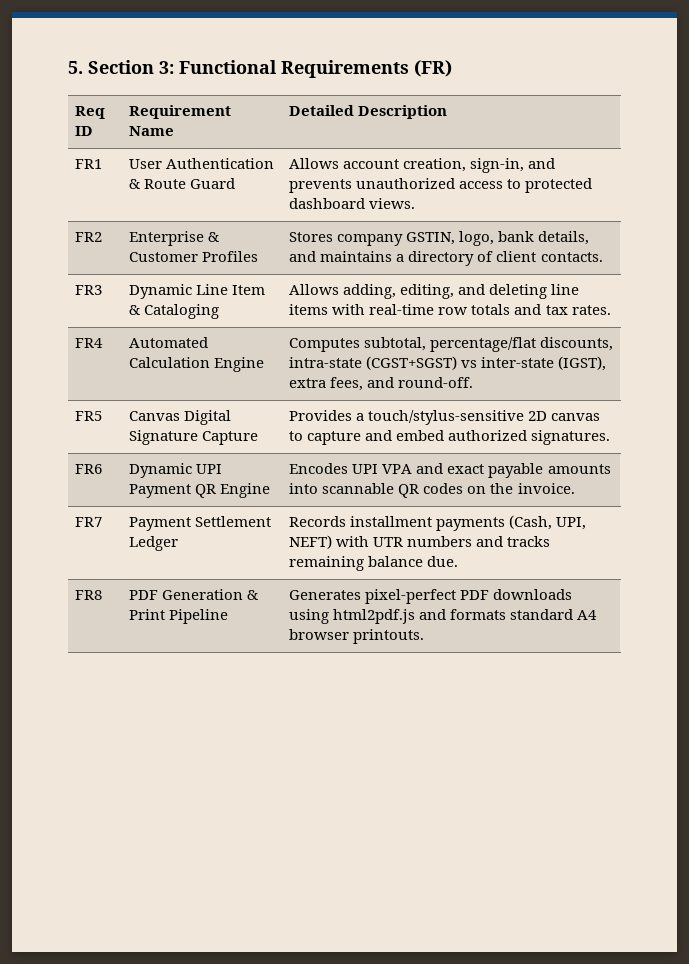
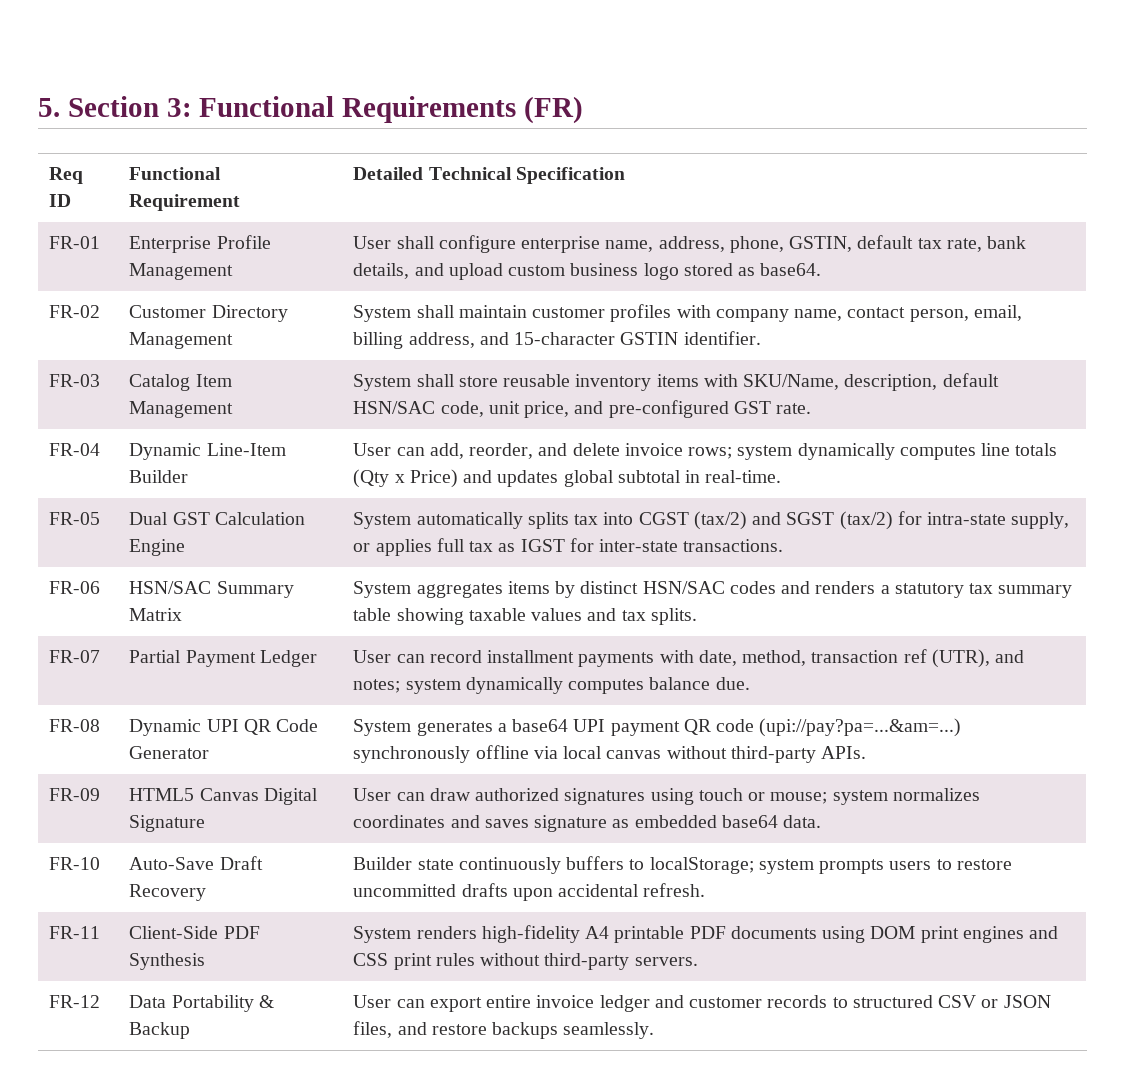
(94, 131) none -> [129,167,222,180] Functional
[129,126,175,136] Name -> (241, 202) none
[358,105,448,119] [75,159,103,169] [129,158,275,169] [129,178,236,189] [289,158,556,173] [289,178,593,193] [289,198,416,209] [75,232,103,242] [129,231,220,246] [129,251,259,262] [289,231,590,246] [289,251,603,266] [75,285,103,295] [129,284,266,299] [129,304,220,319] [289,284,580,299] [289,304,611,315] [75,338,104,348] [129,337,209,348] [129,357,265,372] [289,337,614,352] [289,356,607,371] [289,377,474,391] [75,411,103,421] [129,410,232,425] [129,430,259,445] [289,410,601,425] [289,430,611,445] [75,464,103,474] [129,463,223,478] [129,483,271,498] [289,463,611,478] [289,483,575,498] [75,517,103,527] [129,516,272,531] [129,536,179,551] [289,515,587,531] [289,535,551,549] [289,556,459,571] [75,590,103,600] [129,589,259,600] [129,609,229,624] [289,589,573,604] [289,609,598,624] [289,629,425,644] Description // FR1 | User Authentication & Route Guard | Allows account creation, sign-in, and prevents unauthorized access to protected dashboard views. // FR2 | Enterprise & Customer Profiles | Stores company GSTIN, logo, bank details, and maintains a directory of client contacts. // FR3 | Dynamic Line Item & Cataloging | Allows adding, editing, and deleting line items with real-time row totals and tax rates. // FR4 | Automated Calculation Engine | Computes subtotal, percentage/flat discounts, intra-state (CGST+SGST) vs inter-state (IGST), extra fees, and round-off. // FR5 | Canvas Digital Signature Capture | Provides a touch/stylus-sensitive 2D canvas to capture and embed authorized signatures. // FR6 | Dynamic UPI Payment QR Engine | Encodes UPI VPA and exact payable amounts into scannable QR codes on the invoice. // FR7 | Payment Settlement Ledger | Records installment payments (Cash, UPI, NEFT) with UTR numbers and tracks remaining balance due. // FR8 | PDF Generation & Print Pipeline | Generates pixel-perfect PDF downloads using html2pdf.js and formats standard A4 browser printouts. -> [428,167,625,184] [49,236,101,249] [129,235,271,253] [129,263,234,280] [353,235,1027,253] [353,263,822,280] [49,305,101,318] [129,305,288,322] [129,332,234,349] [353,304,1022,322] [353,331,761,349] [49,374,101,387] [129,374,232,391] [129,401,234,418] [353,373,999,391] [353,400,812,418] [49,443,101,456] [129,443,286,460] [129,470,189,483] [353,443,1058,460] [353,469,782,488] [49,512,101,525] [129,512,305,525] [129,539,186,556] [353,511,1070,530] [353,538,784,556] [49,581,101,594] [129,581,294,598] [129,608,183,621] [353,581,1073,598] [353,608,697,625] [49,650,101,663] [129,650,317,667] [353,649,1025,668] [353,677,750,694] [49,719,101,732] [129,719,319,736] [129,746,210,759] [353,718,962,737] [353,745,867,763] [49,788,101,801] [129,788,318,805] [129,815,206,832] [353,788,980,805] [353,815,822,832] [49,857,101,870] [129,856,263,870] [129,884,207,901] [353,856,1012,874] [353,883,706,901] [49,926,101,939] [129,926,260,939] [129,953,206,970] [353,925,1059,943] [353,953,698,970] [49,995,101,1008] [129,995,274,1012] [129,1022,191,1039] [353,995,1051,1012] [353,1021,655,1039] Technical Specification // FR-01 | Enterprise Profile Management | User shall configure enterprise name, address, phone, GSTIN, default tax rate, bank details, and upload custom business logo stored as base64. // FR-02 | Customer Directory Management | System shall maintain customer profiles with company name, contact person, email, billing address, and 15-character GSTIN identifier. // FR-03 | Catalog Item Management | System shall store reusable inventory items with SKU/Name, description, default HSN/SAC code, unit price, and pre-configured GST rate. // FR-04 | Dynamic Line-Item Builder | User can add, reorder, and delete invoice rows; system dynamically computes line totals (Qty x Price) and updates global subtotal in real-time. // FR-05 | Dual GST Calculation Engine | System automatically splits tax into CGST (tax/2) and SGST (tax/2) for intra-state supply, or applies full tax as IGST for inter-state transactions. // FR-06 | HSN/SAC Summary Matrix | System aggregates items by distinct HSN/SAC codes and renders a statutory tax summary table showing taxable values and tax splits. // FR-07 | Partial Payment Ledger | User can record installment payments with date, method, transaction ref (UTR), and notes; system dynamically computes balance due. // FR-08 | Dynamic UPI QR Code Generator | System generates a base64 UPI payment QR code (upi://pay?pa=...&am=...) synchronously offline via local canvas without third-party APIs. // FR-09 | HTML5 Canvas Digital Signature | User can draw authorized signatures using touch or mouse; system normalizes coordinates and saves signature as embedded base64 data. // FR-10 | Auto-Save Draft Recovery | Builder state continuously buffers to localStorage; system prompts users to restore uncommitted drafts upon accidental refresh. // FR-11 | Client-Side PDF Synthesis | System renders high-fidelity A4 printable PDF documents using DOM print engines and CSS print rules without third-party servers. // FR-12 | Data Portability & Backup | User can export entire invoice ledger and customer records to structured CSV or JSON files, and restore backups seamlessly.

